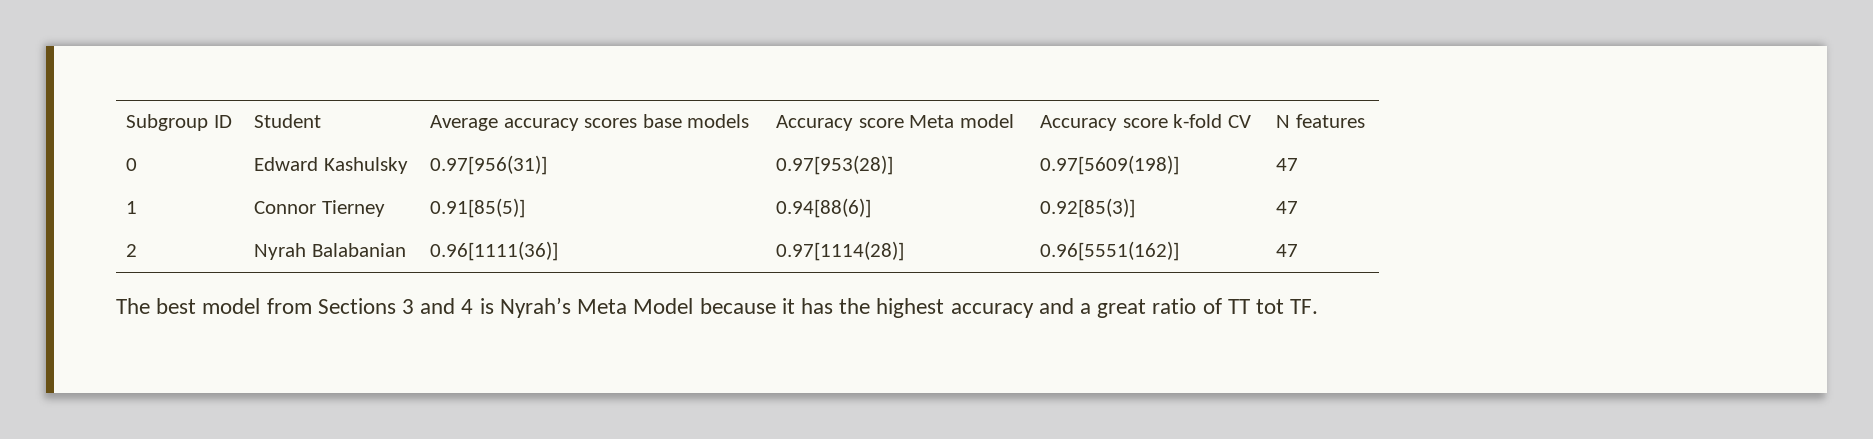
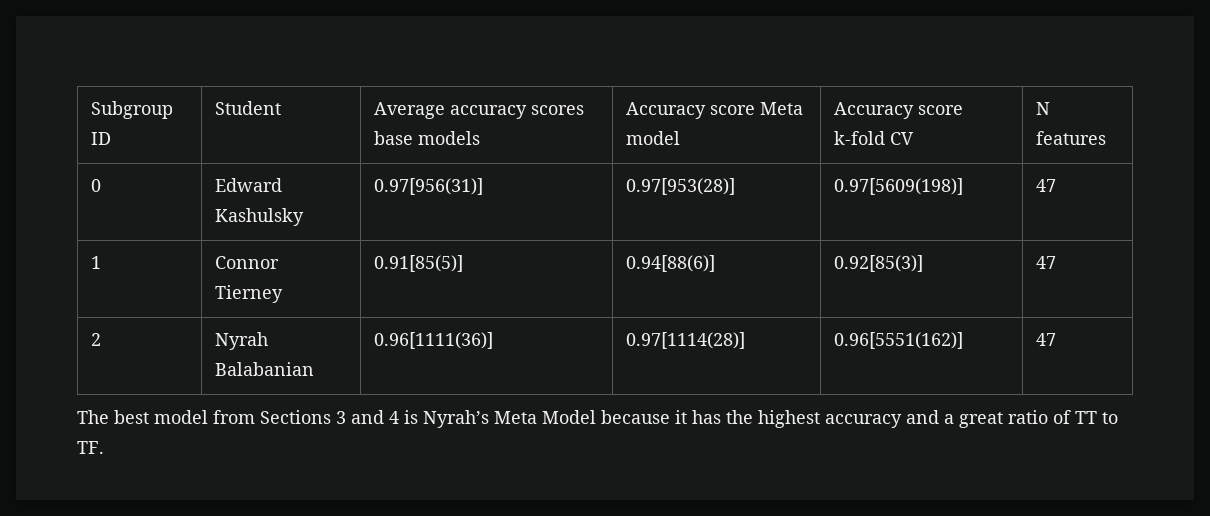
[1256,299,1285,314] tot -> [1102,412,1118,424] to

